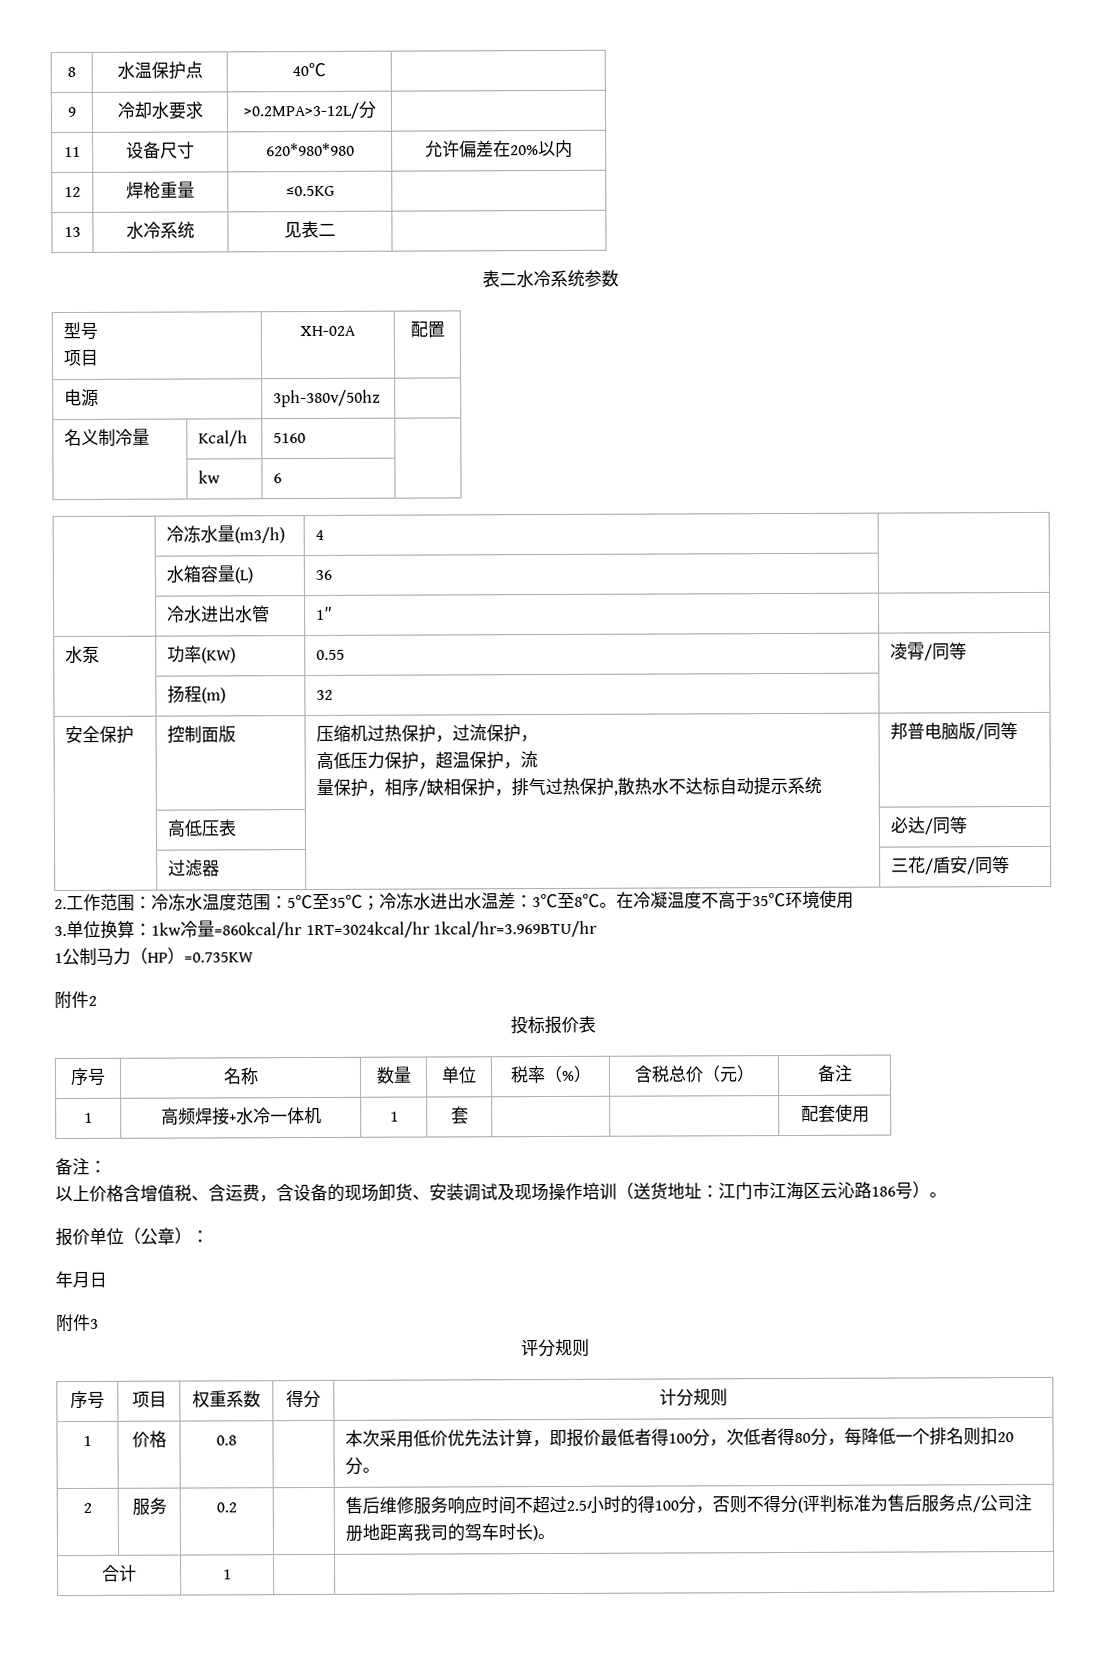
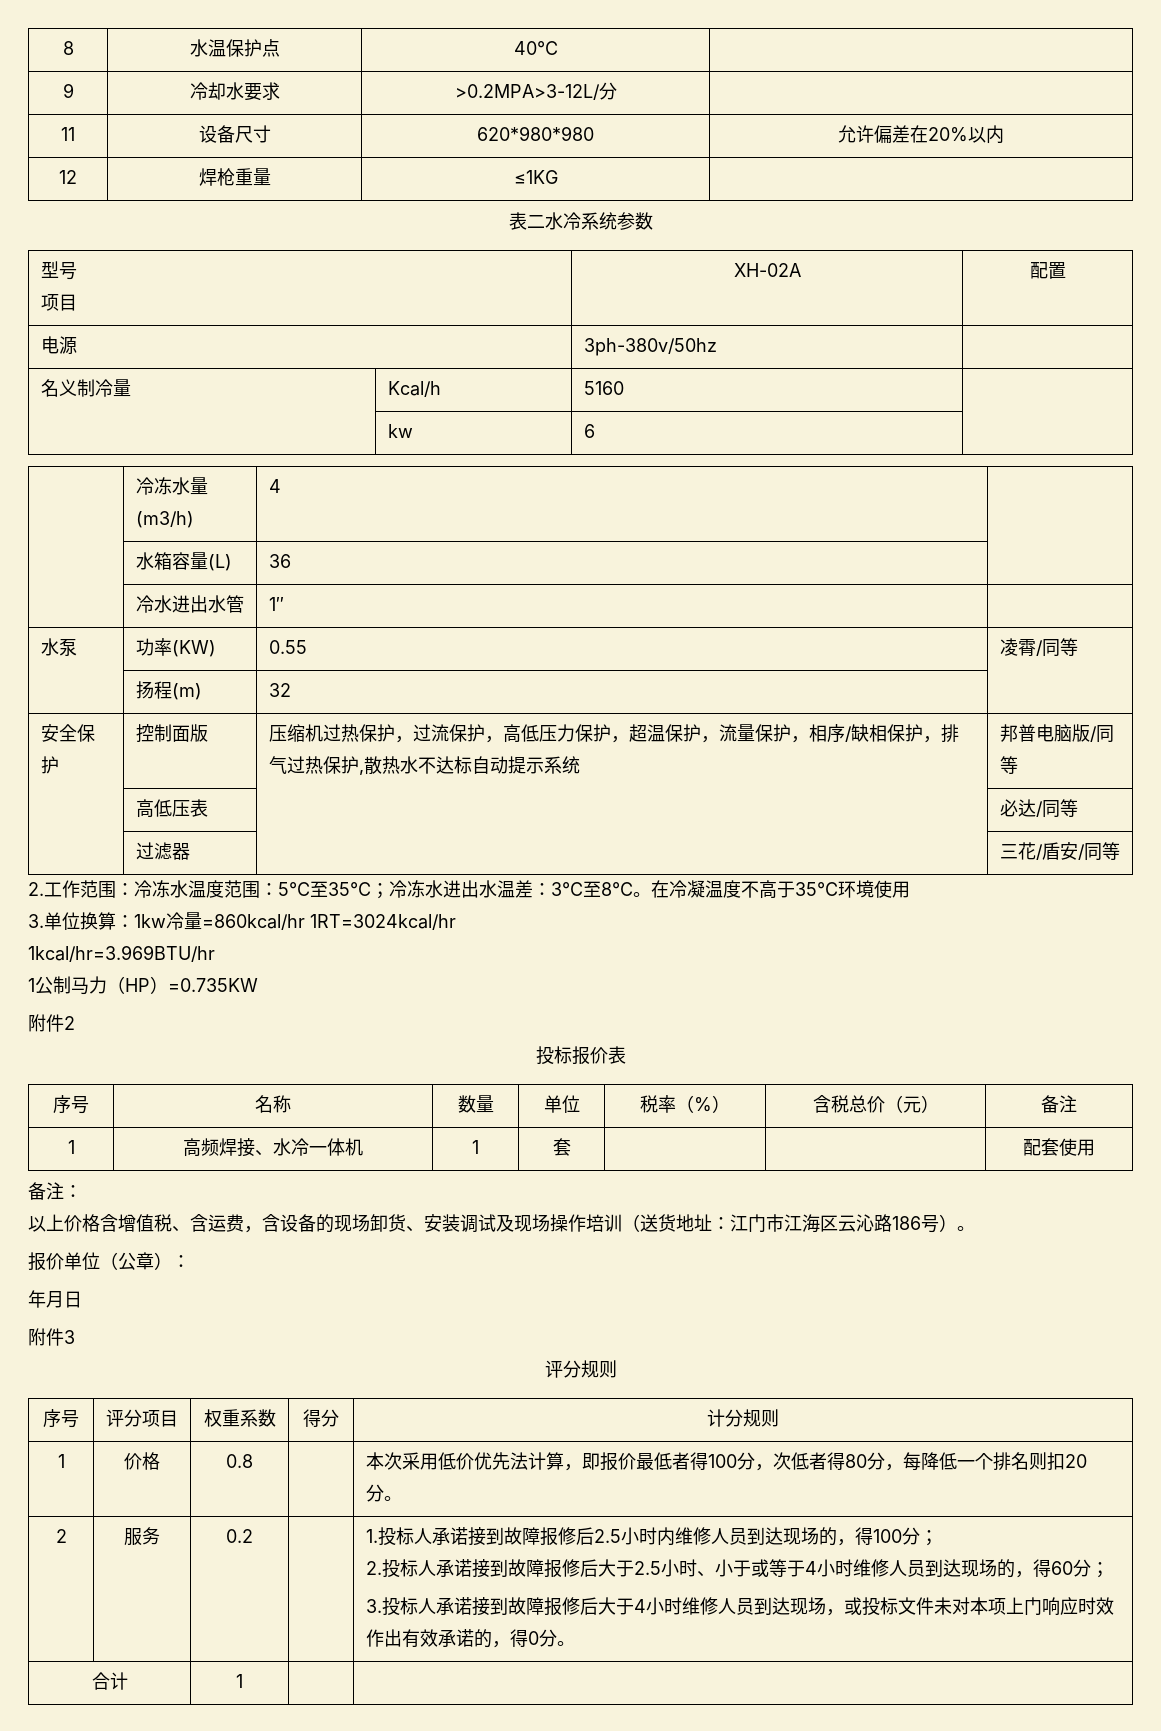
[285,185,335,197] [64,226,81,238] [126,221,195,239] [284,220,336,239] ≤0.5KG | // 13 | 水冷系统 | 见表二 -> [513,170,558,184] ≤1KG
(539, 739) // -> (503, 739) none
(539, 760) // -> (737, 733) none
(430, 930) none -> (456, 922) //
[228,1114,237,1123] + -> [255,1150,273,1156] 、
(105, 1400) none -> [106,1409,142,1427] 评分
[345,1493,1033,1515] [345,1523,539,1542] 售后维修服务响应时间不超过2.5小时的得100分，否则不得分(评判标准为售后服务点/公司注册地距离我司的驾车时长) -> [365,1527,938,1546] [365,1559,1109,1578] [365,1597,1114,1616] [365,1629,557,1648] 1.投标人承诺接到故障报修后2.5小时内维修人员到达现场的，得100分； // 2.投标人承诺接到故障报修后大于2.5小时、小于或等于4小时维修人员到达现场的，得60分； // 3.投标人承诺接到故障报修后大于4小时维修人员到达现场，或投标文件未对本项上门响应时效作出有效承诺的，得0分

